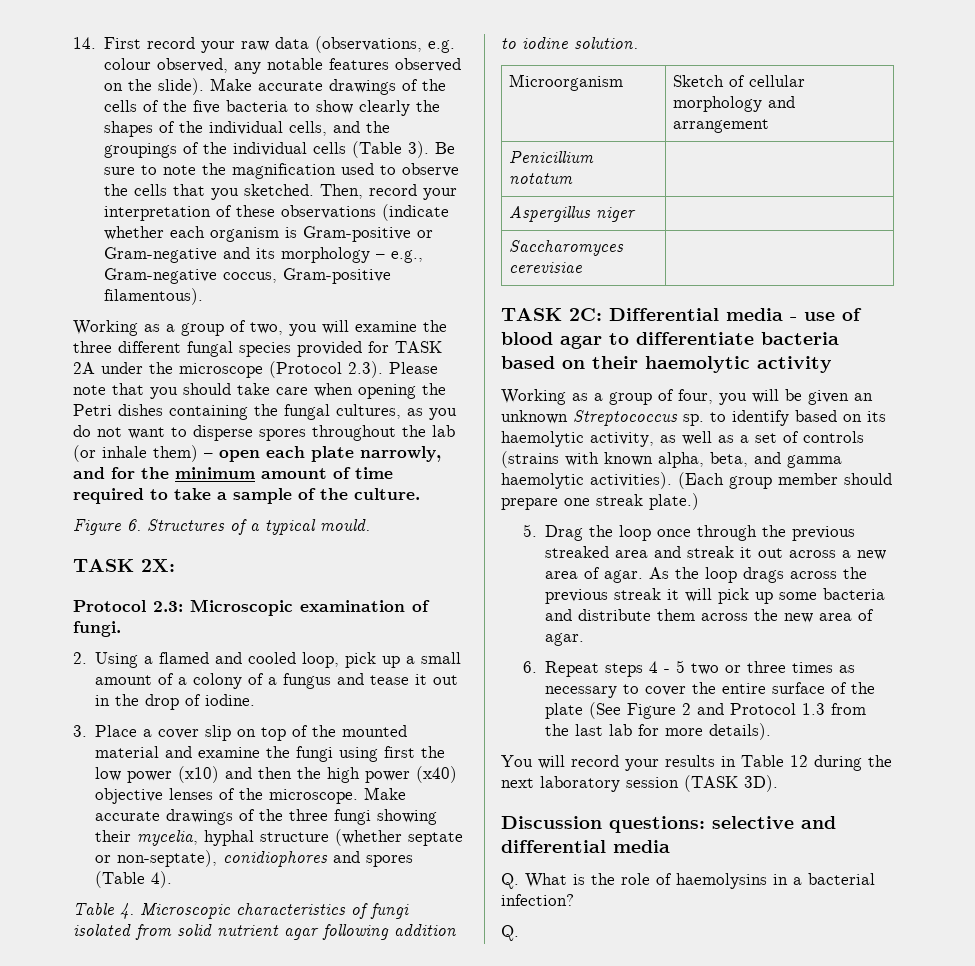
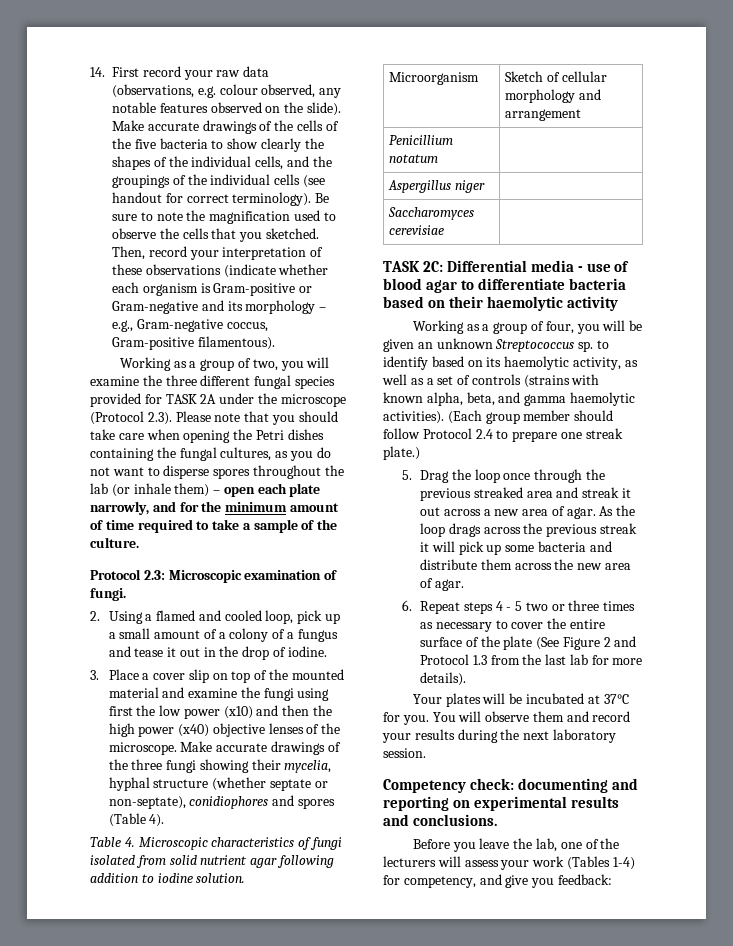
[352,141,430,158] (Table 3). -> [302,175,325,188] [112,192,312,206] (see handout for correct terminology).
[73,519,370,535] [73,559,175,572] // Figure 6. Structures of a typical mould. // TASK 2X: -> (139, 542) none
(892, 479) none -> [383,428,509,439] follow Protocol 2.4 to
[501,755,892,771] [501,775,778,792] [501,816,836,833] [501,840,670,853] [501,873,875,889] [501,894,574,906] [501,925,519,941] You will record your results in Table 12 during the next laboratory session (TASK 3D). // Discussion questions: selective and differential media // Q. What is the role of haemolysins in a bacterial infection? // Q. -> [412,693,629,707] [383,711,631,725] [382,729,616,743] [383,748,426,758] [383,778,638,793] [383,796,619,811] [383,814,497,826] [412,838,620,852] [383,856,635,870] [383,874,612,888] Your plates will be incubated at 37°C for you. You will observe them and record your results during the next laboratory session. // Competency check: documenting and reporting on experimental results and conclusions. // Before you leave the lab, one of the lecturers will assess your work (Tables 1-4) for competency, and give you feedback:

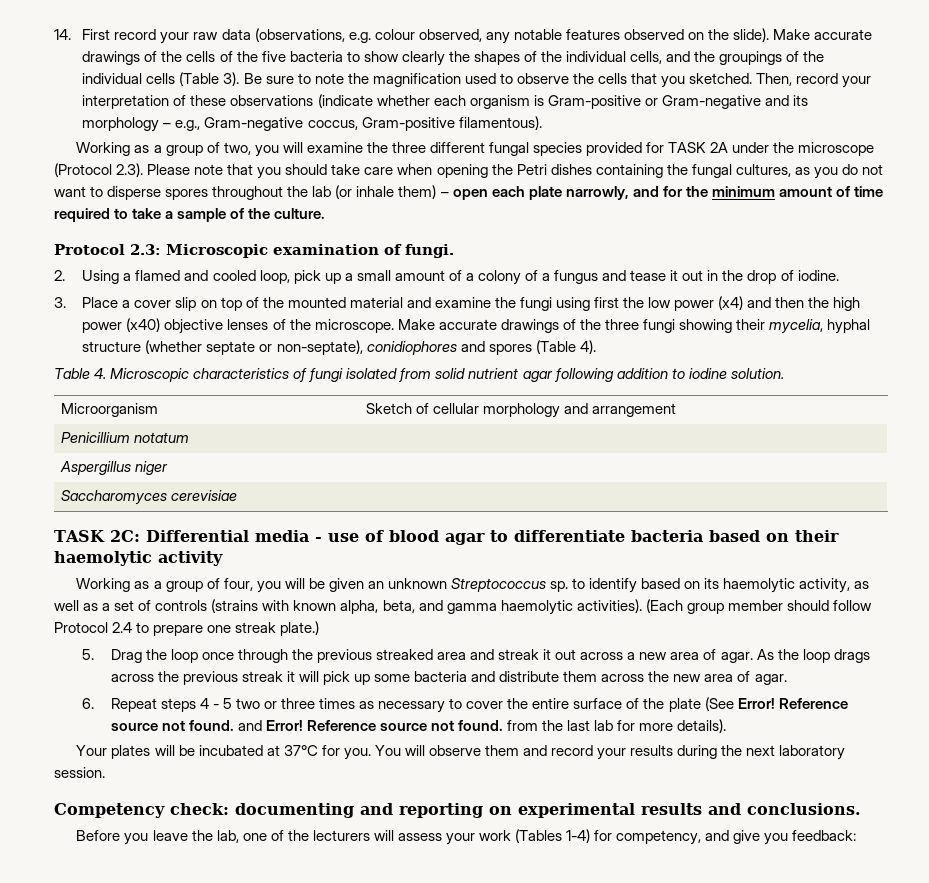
[302,175,325,188] [112,192,312,206] (see handout for correct terminology). -> [179,72,240,86] (Table 3).
[223,706,253,719] (x10) -> [718,296,744,310] (x4)
[562,636,637,650] [419,654,487,665] Figure 2 and Protocol 1.3 -> [737,698,848,709] [110,720,504,731] Error! Reference source not found. and Error! Reference source not found.

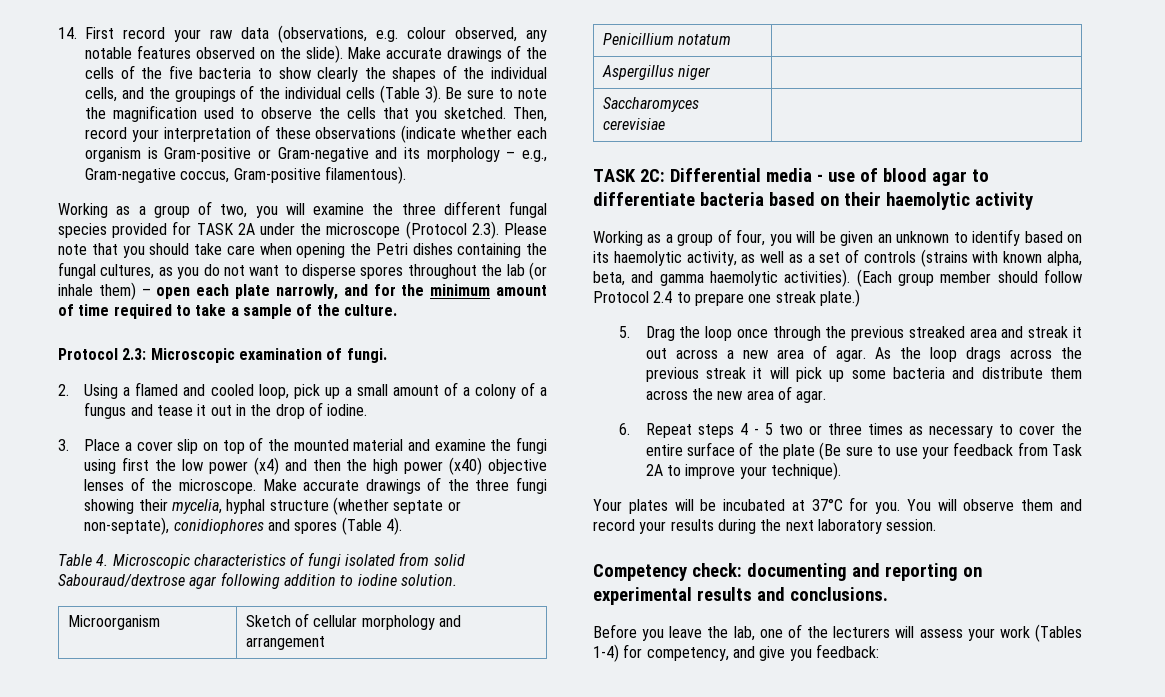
[468,368,519,379] nutrient -> [58,574,185,587] Sabouraud/dextrose
[450,578,569,592] Streptococcus sp. -> (950, 237) none
[704,697,848,711] [110,719,727,733] (See Error! Reference source not found. and Error! Reference source not found. from the last lab for more details). -> [819,442,1083,460] [645,462,841,480] (Be sure to use your feedback from Task 2A to improve your technique).

